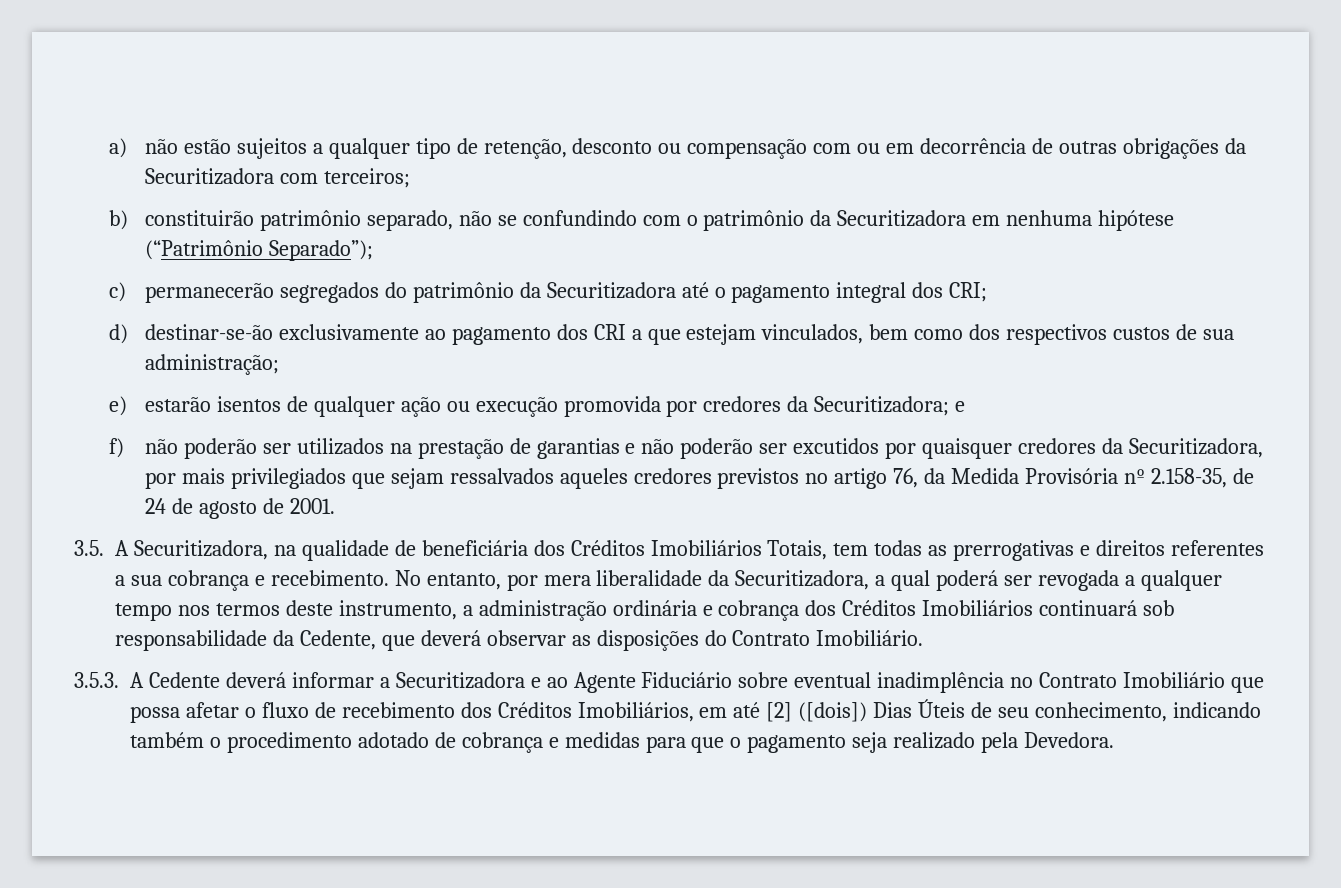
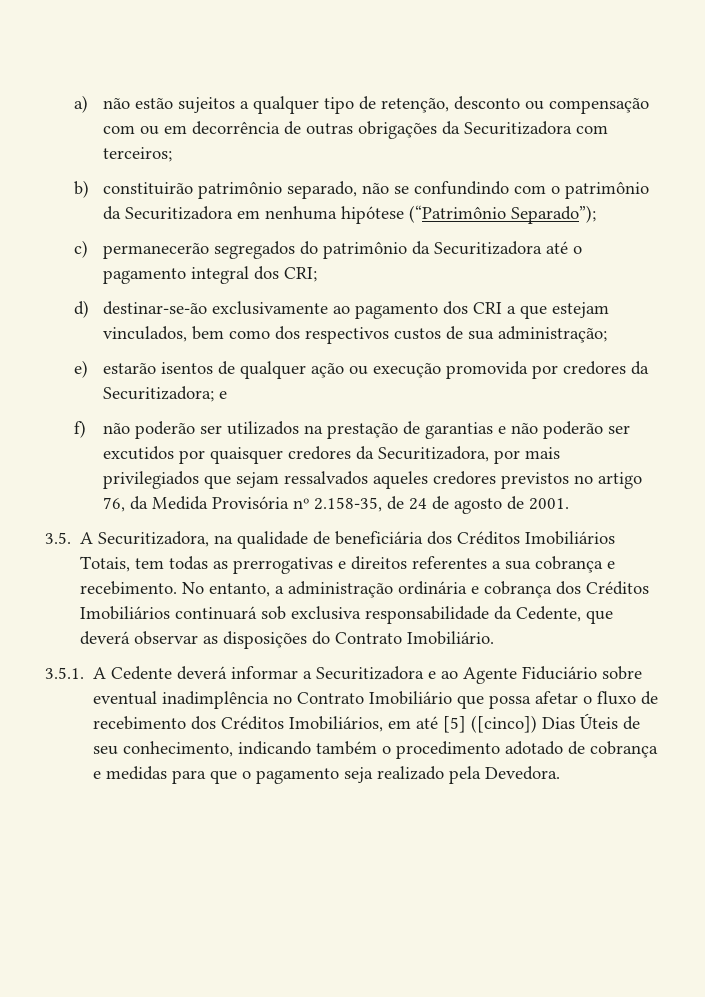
[506,570,1222,591] [115,600,457,621] por mera liberalidade da Securitizadora, a qual poderá ser revogada a qualquer tempo nos termos deste instrumento, -> (271, 590) none
(1175, 608) none -> [291,606,362,620] exclusiva
[74,672,119,688] 3.5.3. -> [45,667,84,679] 3.5.1.
[766,702,868,722] [2] ([dois]) -> [443,715,538,733] [5] ([cinco])

